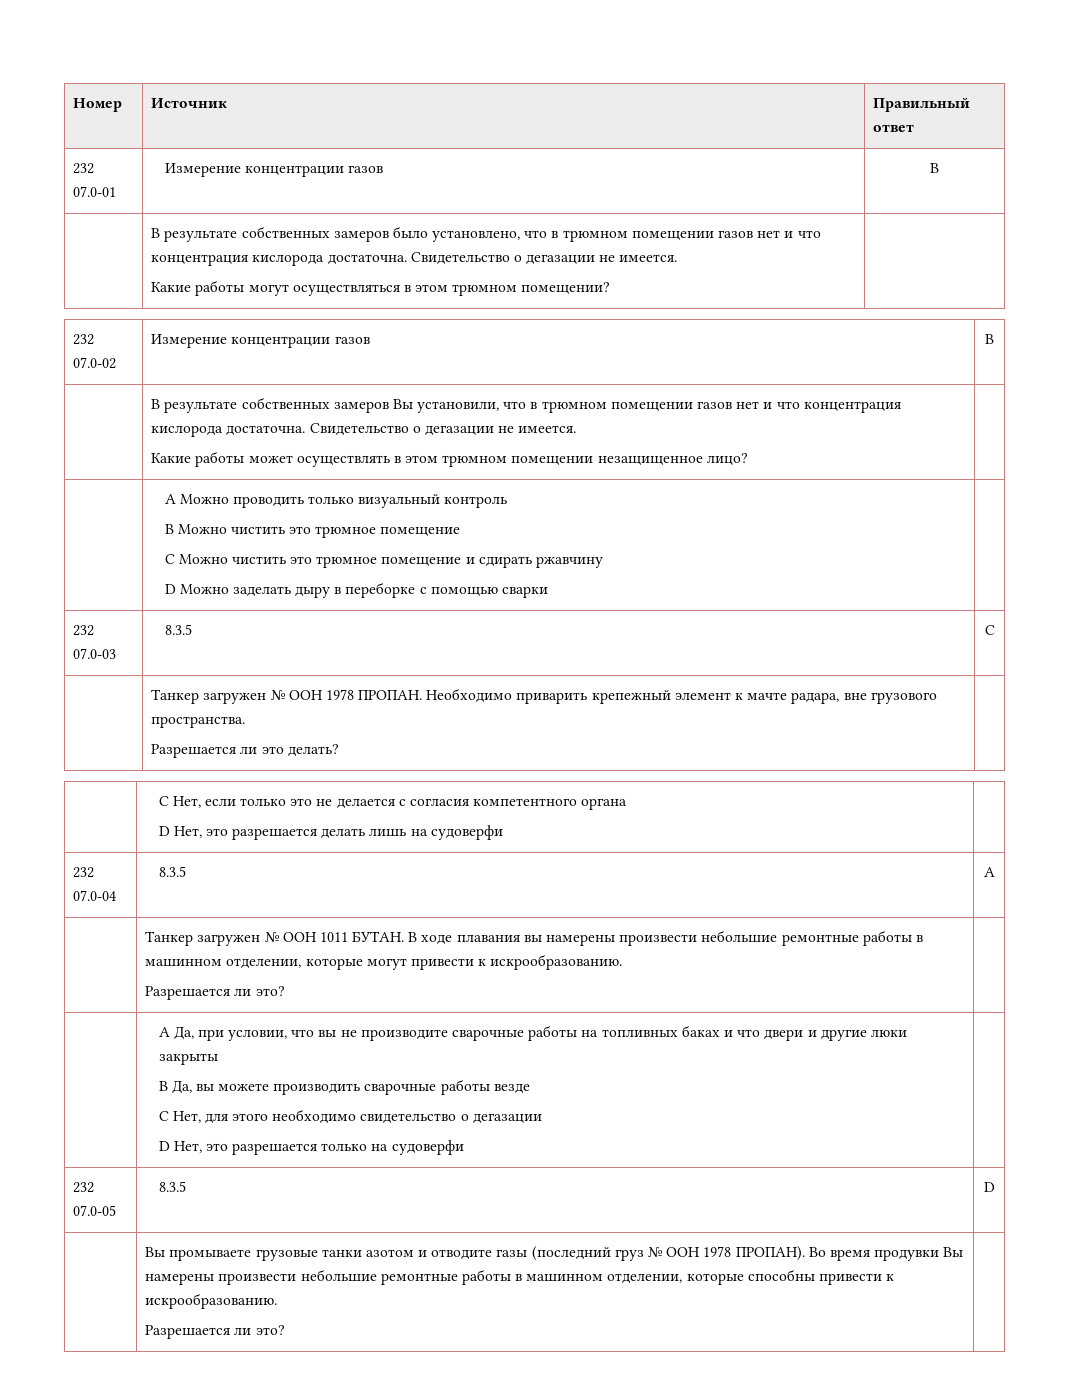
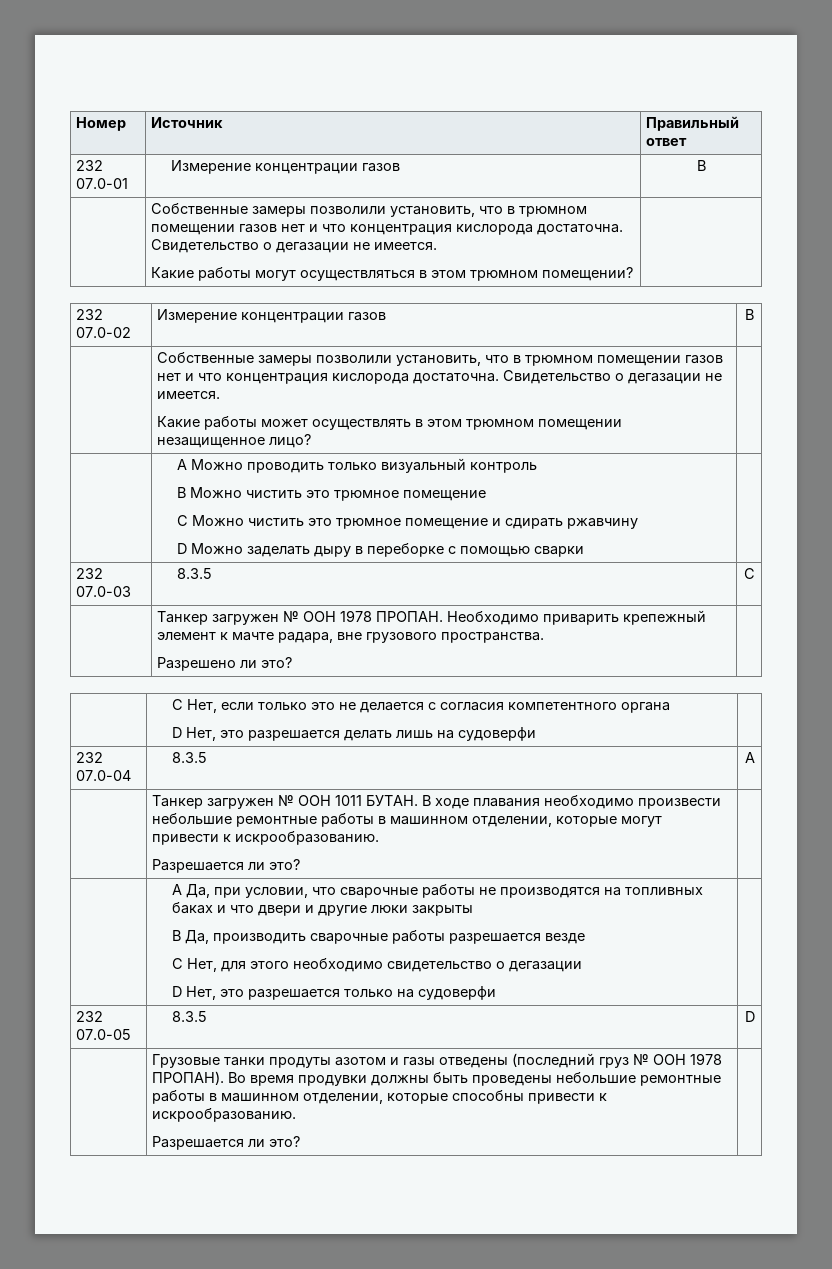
[151,226,521,242] В результате собственных замеров было установлено, -> [151,203,476,217] Собственные замеры позволили установить,
[151,397,500,413] В результате собственных замеров Вы установили, -> [157,352,482,366] Собственные замеры позволили установить,
[151,744,339,758] Разрешается ли это делать? -> [157,657,293,671] Разрешено ли это?
[523,934,616,946] вы намерены -> [544,795,635,809] необходимо
[318,1025,578,1041] вы не производите сварочные работы -> [339,884,600,898] сварочные работы не производятся
[195,1083,270,1091] вы можете -> (209, 937) none
(490, 1087) none -> [448,933,541,944] разрешается
[145,1247,528,1261] Вы промываете грузовые танки азотом и отводите газы -> [152,1054,509,1068] Грузовые танки продуты азотом и газы отведены
[943,1247,964,1257] [145,1273,297,1285] Вы намерены произвести -> [371,1072,553,1086] должны быть проведены

